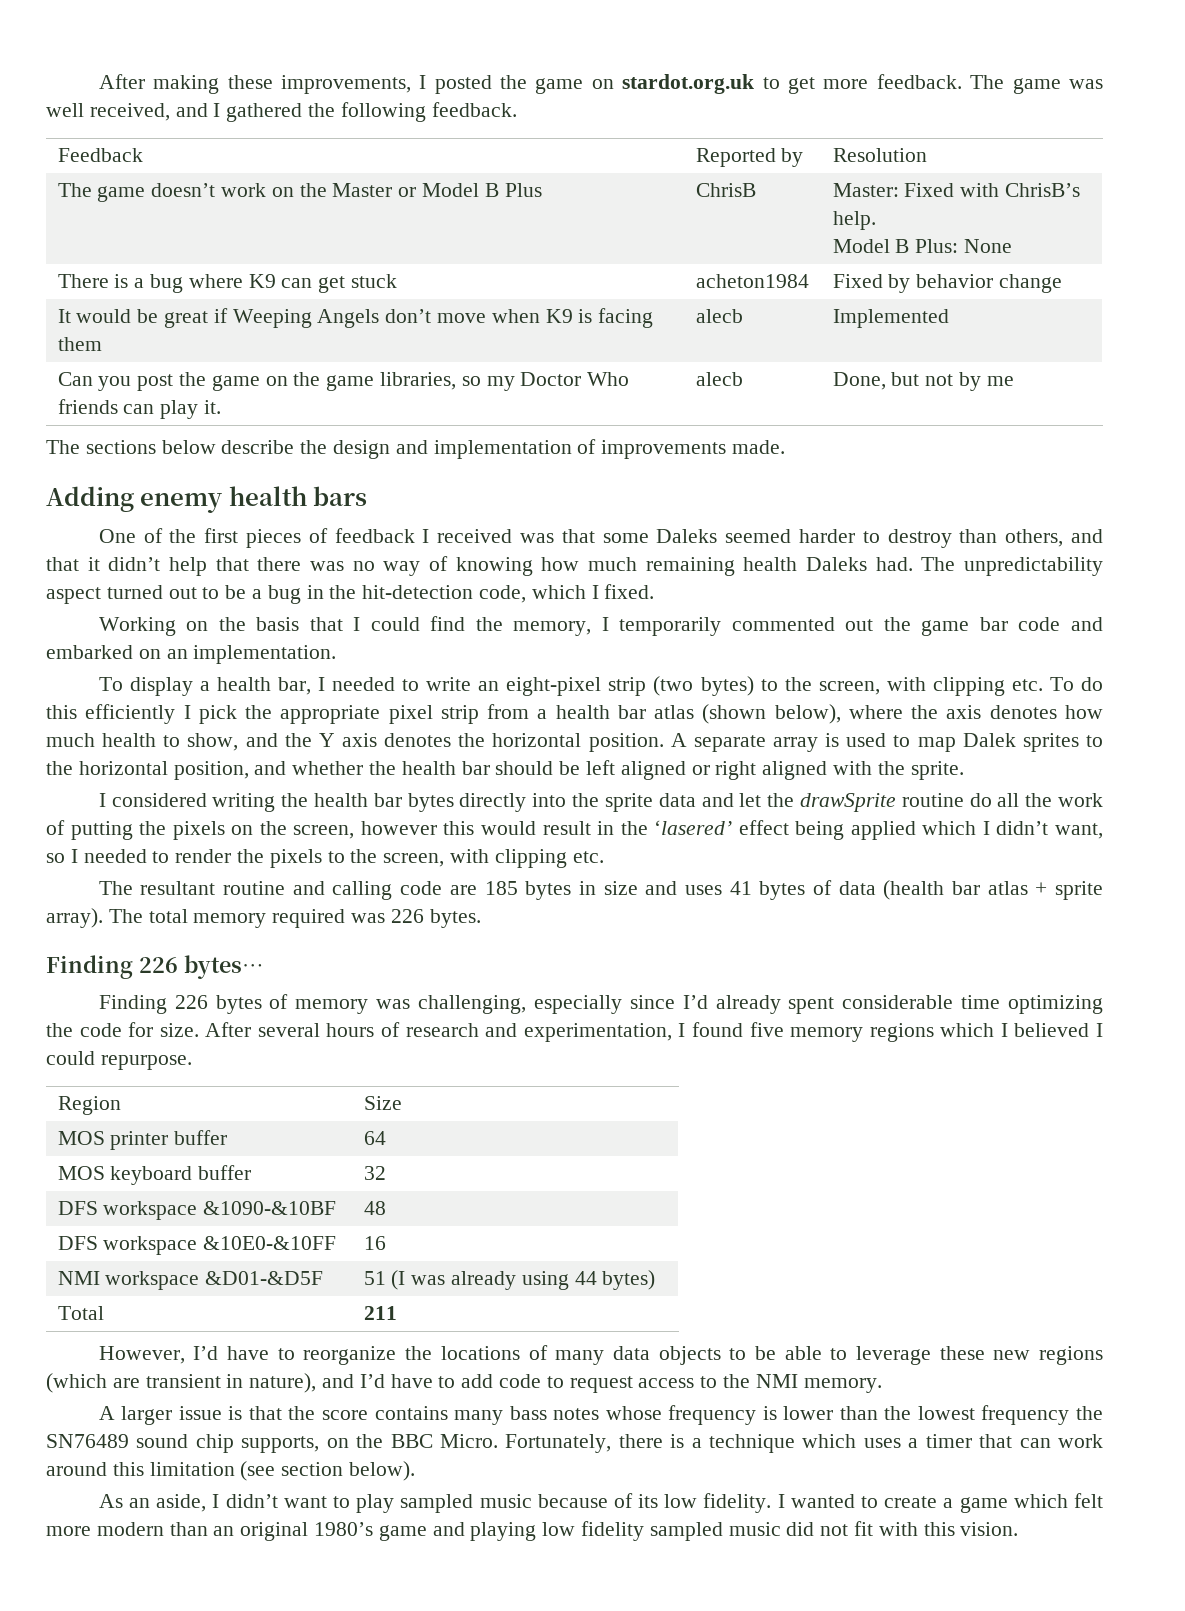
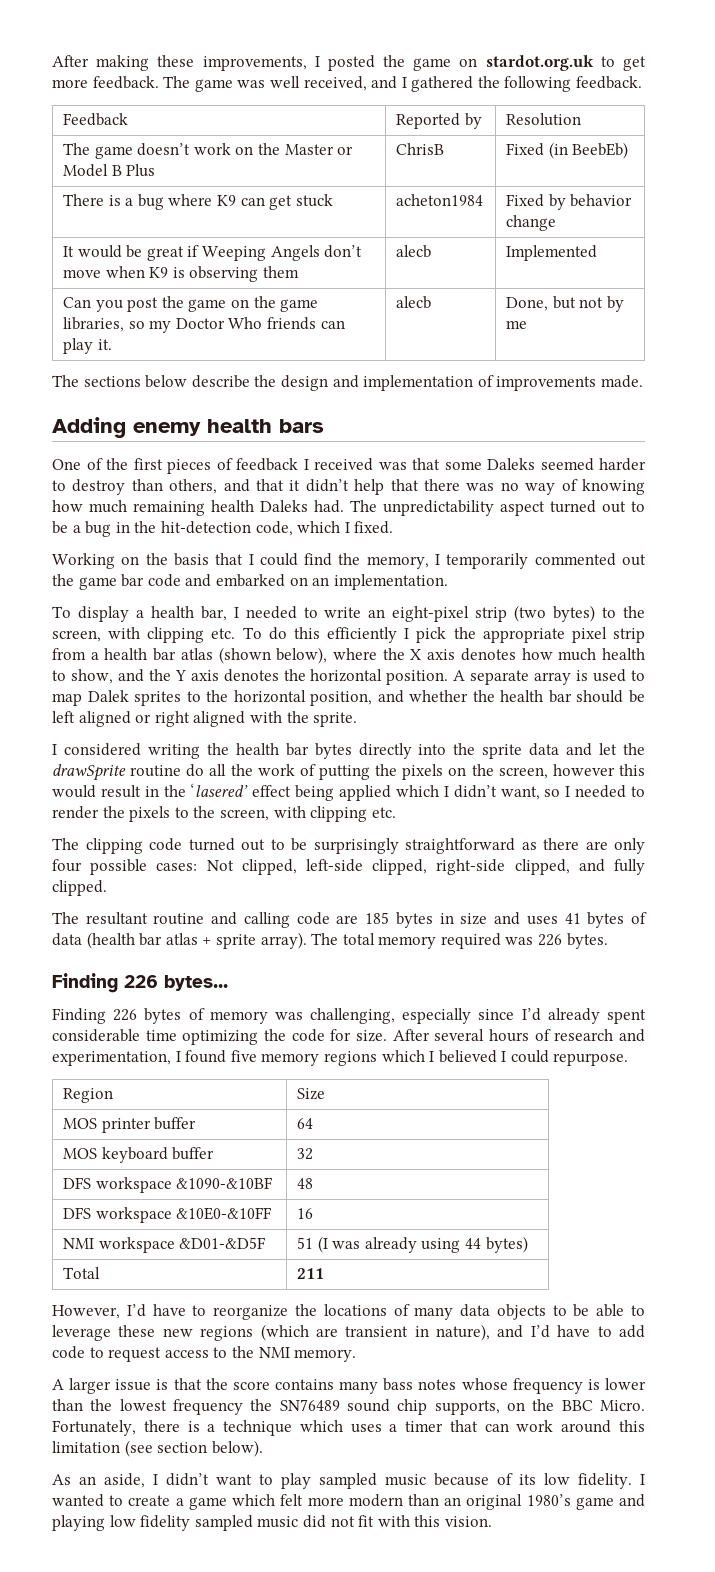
[832,183,1080,197] [832,211,876,230] [832,239,1012,253] Master: Fixed with ChrisB’s help. // Model B Plus: None -> [505,142,629,159] Fixed (in BeebEb)
[598,308,654,328] facing -> [189,266,259,282] observing
(939, 712) none -> [410,649,422,660] X
(604, 857) none -> [52,838,645,854] [52,859,645,875] [52,880,107,896] // The clipping code turned out to be surprisingly straightforward as there are only four possible cases: Not clipped, left-side clipped, right-side clipped, and fully clipped.

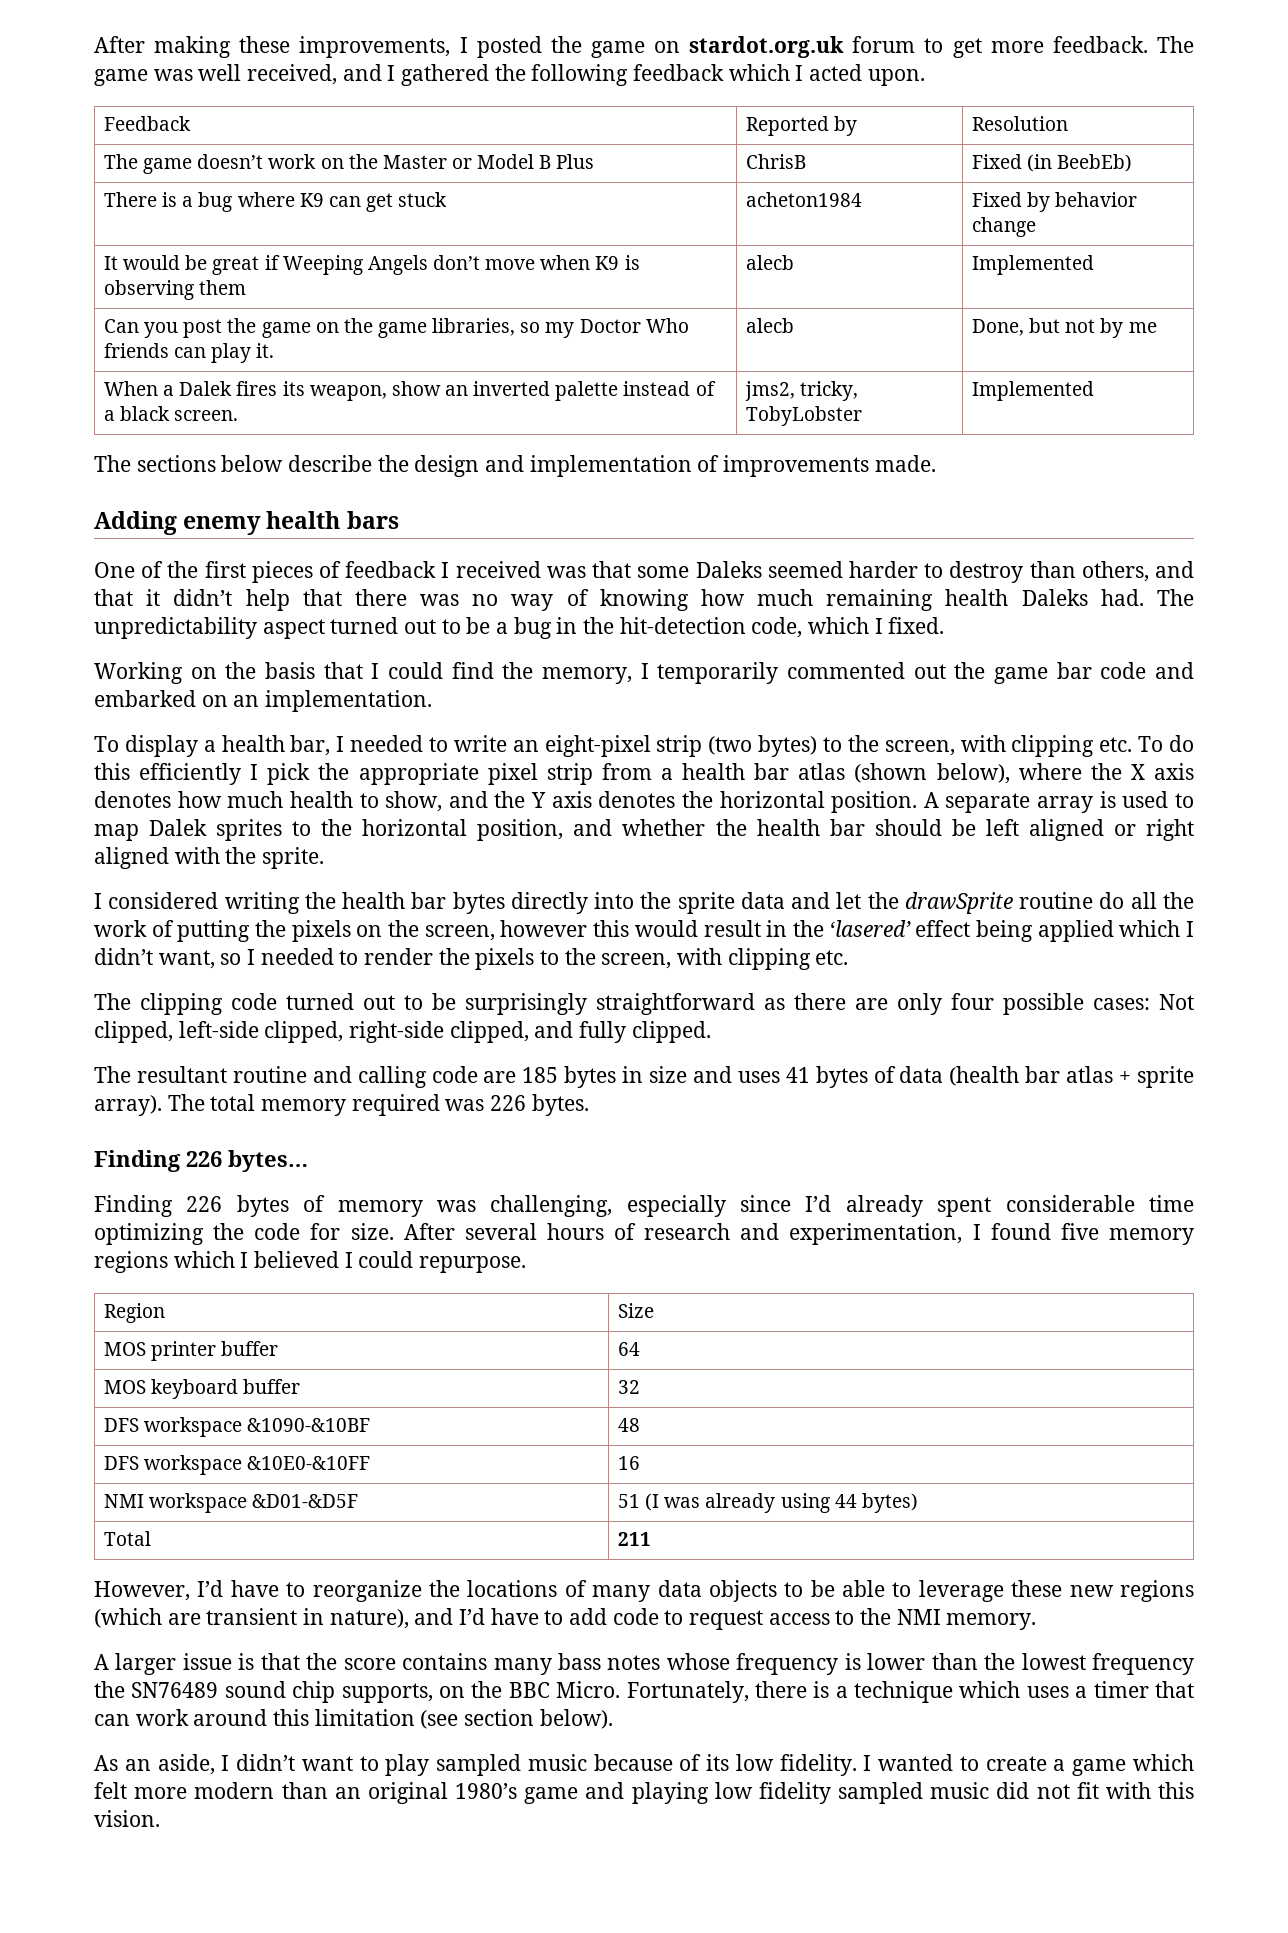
(594, 63) none -> [852,36,916,53] forum
[576,76,643,89] feedback. -> [633,64,925,86] feedback which I acted upon.
(527, 324) none -> [104,381,716,401] [104,406,239,421] [745,381,859,401] [746,406,863,426] [972,381,1095,401] // When a Dalek fires its weapon, show an inverted palette instead of a black screen. | jms2, tricky, TobyLobster | Implemented

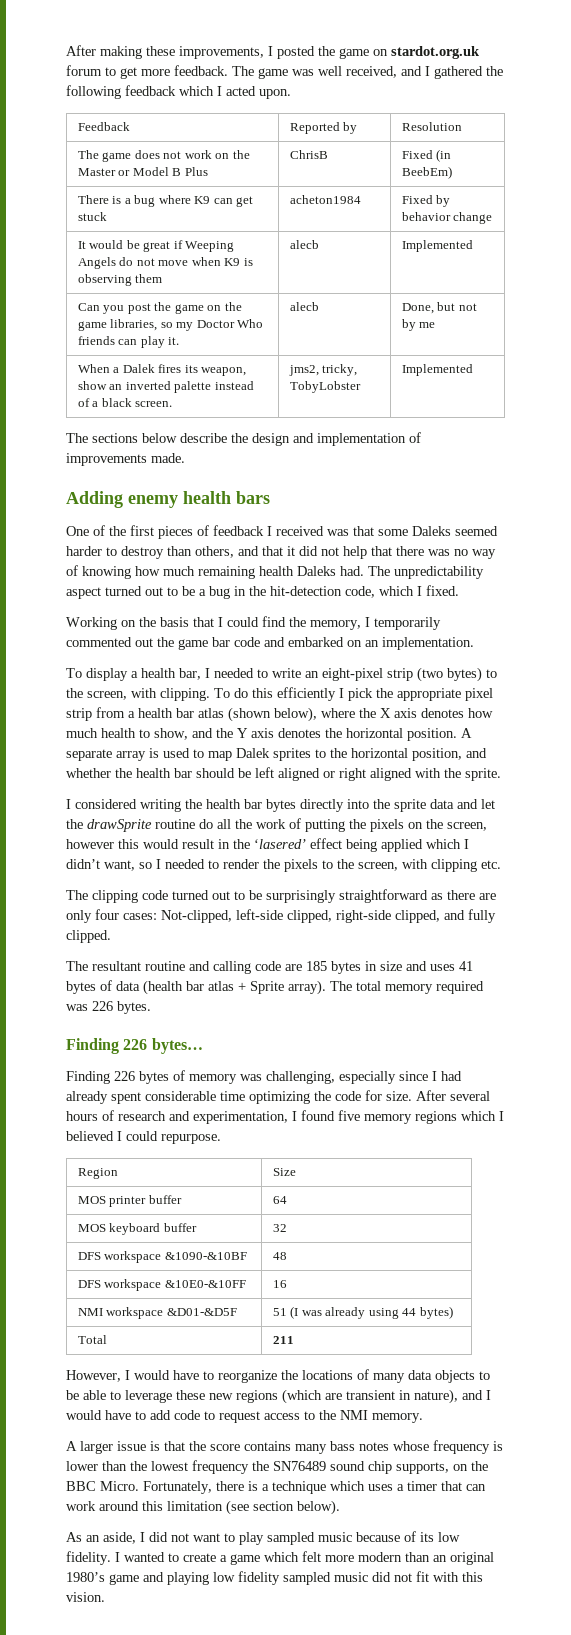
[197,154,264,169] doesn’t -> [134,150,182,159] does not
[1057,154,1133,172] BeebEb) -> [401,166,452,179] BeebEm)
[432,255,480,270] don’t -> [119,257,155,266] do not
[173,589,233,606] didn’t -> [299,546,339,556] did not
[1011,735,1133,757] clipping etc. -> [160,688,210,701] clipping.
[1003,993,1194,1015] [94,1021,173,1043] possible cases: Not clipped, -> [123,910,232,923] cases: Not-clipped,
[1137,1066,1195,1088] sprite -> [250,981,284,994] Sprite
[805,1195,832,1212] I’d -> [432,1071,462,1081] I had
[197,1580,224,1597] I’d -> [125,1370,170,1380] I would
[459,1608,486,1625] I’d -> [486,1390,491,1400] [66,1410,102,1420] I would
[236,1754,296,1771] didn’t -> [149,1532,189,1542] did not

